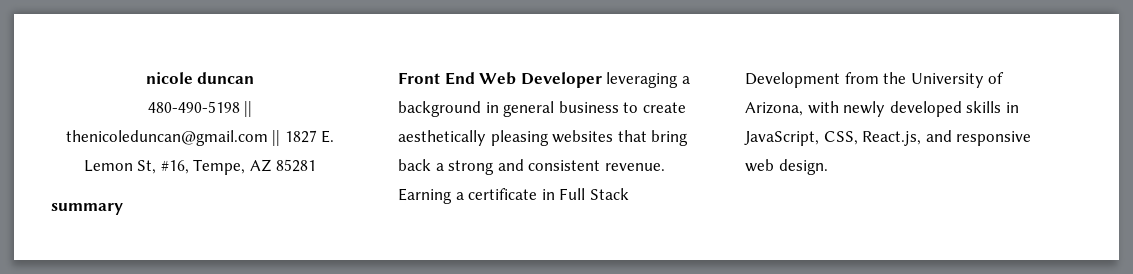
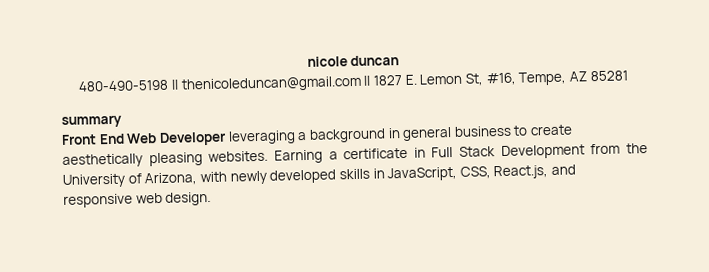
[552,130,689,146] [398,159,665,175] websites that bring back a strong and consistent revenue. -> [208,150,269,162] websites.

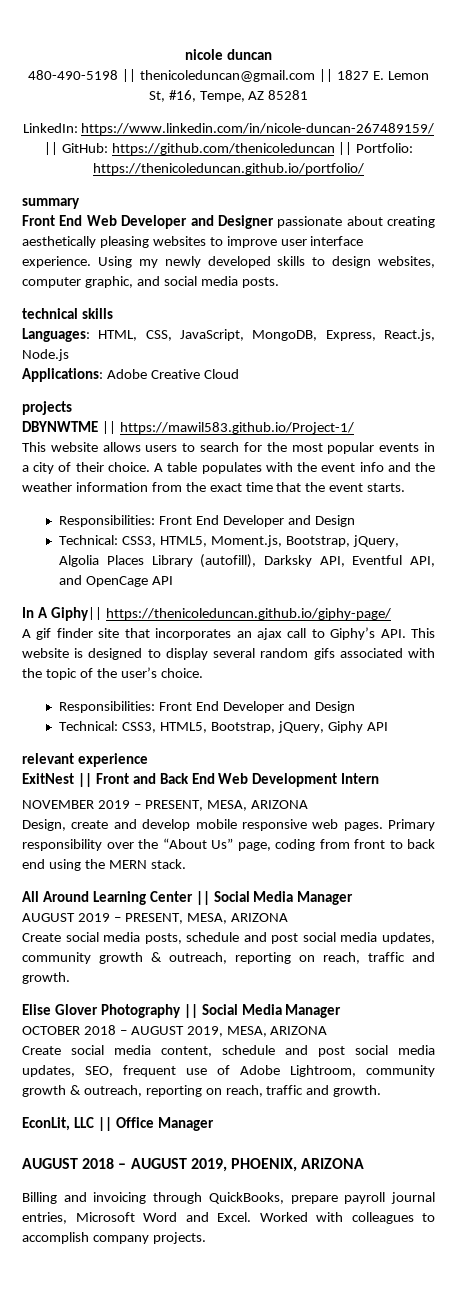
(628, 76) none -> [22,123,435,135] [43,142,414,155] [93,163,364,175] // LinkedIn: https://www.linkedin.com/in/nicole-duncan-267489159/ || GitHub: https://github.com/thenicoleduncan || Portfolio: https://thenicoleduncan.github.io/portfolio/
[227,124,574,145] [62,143,648,168] [62,164,577,188] [63,191,212,208] leveraging a background in general business to create aesthetically pleasing websites. Earning a certificate in Full Stack Development from the University of Arizona, with newly developed skills in JavaScript, CSS, React.js, and responsive web design. -> [190,215,435,229] [22,236,364,248] [22,256,435,268] [22,276,279,288] [22,308,113,319] [22,328,435,342] [22,349,69,361] [22,368,239,382] [22,401,72,415] [22,421,354,434] [22,442,435,454] [22,462,435,474] [22,482,406,492] [59,515,355,527] [59,535,399,547] [59,554,435,568] [59,575,173,587] [22,607,391,621] [22,627,436,640] [22,648,436,660] [22,667,203,680] [59,701,355,713] [59,721,388,733] [22,753,148,767] [22,773,380,787] [22,800,308,811] [22,819,435,831] [22,838,435,851] [22,859,186,871] [22,891,354,905] [22,913,288,924] [22,932,435,944] [22,952,435,964] [22,972,70,984] [22,1004,342,1018] [22,1025,328,1037] [22,1045,435,1057] [22,1065,435,1077] [22,1085,382,1097] [22,1117,214,1131] [22,1158,365,1172] [22,1192,436,1204] [22,1212,435,1224] [22,1232,206,1244] and Designer passionate about creating aesthetically pleasing websites to improve user interface experience. Using my newly developed skills to design websites, computer graphic, and social media posts. // technical skills // Languages: HTML, CSS, JavaScript, MongoDB, Express, React.js, Node.js // Applications: Adobe Creative Cloud // projects // DBYNWTME || https://mawil583.github.io/Project-1/ // This website allows users to search for the most popular events in a city of their choice. A table populates with the event info and the weather information from the exact time that the event starts. // Responsibilities: Front End Developer and Design // Technical: CSS3, HTML5, Moment.js, Bootstrap, jQuery, Algolia Places Library (autofill), Darksky API, Eventful API, and OpenCage API // In A Giphy|| https://thenicoleduncan.github.io/giphy-page/ // A gif finder site that incorporates an ajax call to Giphy’s API. This website is designed to display several random gifs associated with the topic of the user’s choice. // Responsibilities: Front End Developer and Design // Technical: CSS3, HTML5, Bootstrap, jQuery, Giphy API // relevant experience // ExitNest || Front and Back End Web Development Intern // NOVEMBER 2019 – PRESENT, MESA, ARIZONA // Design, create and develop mobile responsive web pages. Primary responsibility over the “About Us” page, coding from front to back end using the MERN stack. // All Around Learning Center || Social Media Manager // AUGUST 2019 – PRESENT, MESA, ARIZONA // Create social media posts, schedule and post social media updates, community growth & outreach, reporting on reach, traffic and growth. // Elise Glover Photography || Social Media Manager // OCTOBER 2018 – AUGUST 2019, MESA, ARIZONA // Create social media content, schedule and post social media updates, SEO, frequent use of Adobe Lightroom, community growth & outreach, reporting on reach, traffic and growth. // EconLit, LLC || Office Manager // AUGUST 2018 – AUGUST 2019, PHOENIX, ARIZONA // Billing and invoicing through QuickBooks, prepare payroll journal entries, Microsoft Word and Excel. Worked with colleagues to accomplish company projects.

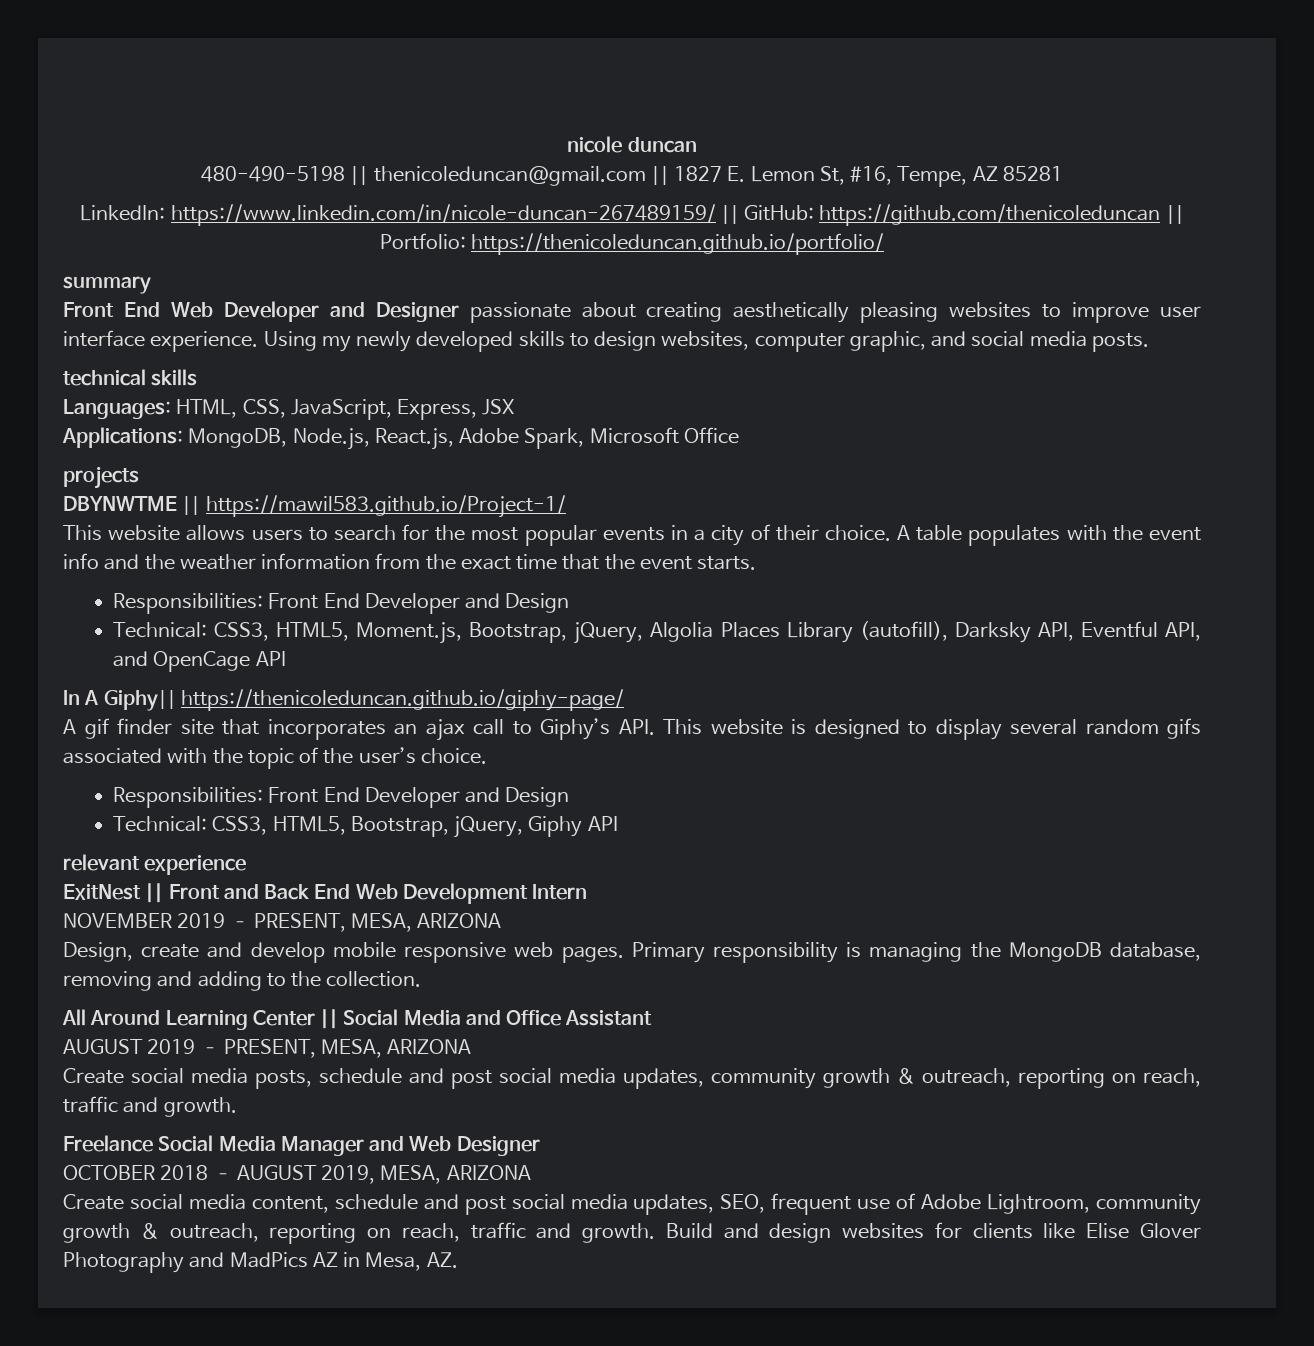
[252,329,435,341] [22,349,69,361] [22,368,239,382] MongoDB, Express, React.js, Node.js // Applications: Adobe Creative Cloud -> [397,399,515,420] [62,427,739,450] Express, JSX // Applications: MongoDB, Node.js, React.js, Adobe Spark, Microsoft Office
[106,838,435,851] [22,859,186,871] over the “About Us” page, coding from front to back end using the MERN stack. -> [846,942,1202,962] [63,971,422,991] is managing the MongoDB database, removing and adding to the collection.
[297,891,354,905] Manager -> [465,1010,653,1026] and Office Assistant
[22,1004,342,1018] Elise Glover Photography || Social Media Manager -> [63,1135,540,1156] Freelance Social Media Manager and Web Designer
[22,1117,214,1131] [22,1158,365,1172] [22,1192,436,1204] [22,1212,435,1224] [22,1232,206,1244] // EconLit, LLC || Office Manager // AUGUST 2018 – AUGUST 2019, PHOENIX, ARIZONA // Billing and invoicing through QuickBooks, prepare payroll journal entries, Microsoft Word and Excel. Worked with colleagues to accomplish company projects. -> [665,1222,1202,1243] [63,1252,458,1273] Build and design websites for clients like Elise Glover Photography and MadPics AZ in Mesa, AZ.

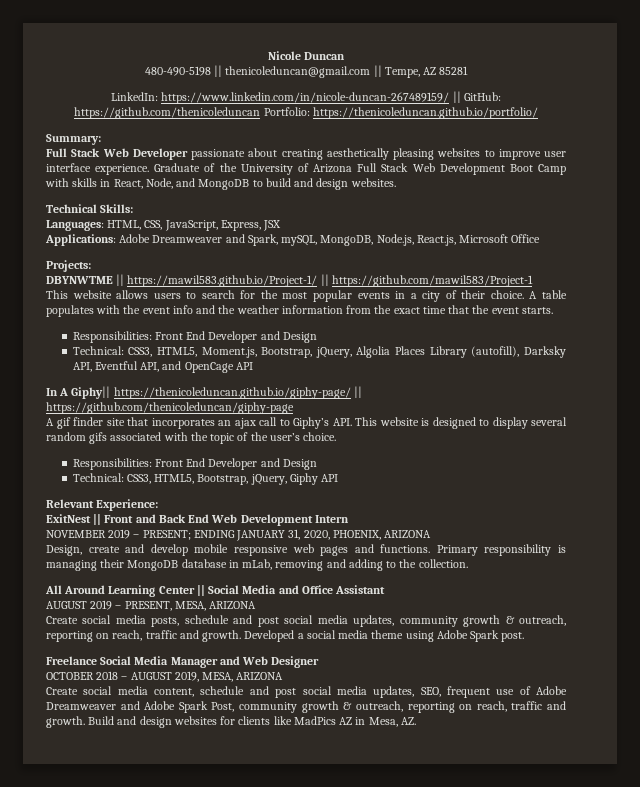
[567,136,697,153] nicole duncan -> [267,51,346,60] Nicole Duncan
[674,166,893,185] 1827 E. Lemon St, #16, -> (382, 71) none
[1165,205,1184,224] || -> (261, 113) none
[63,276,151,294] [63,301,459,322] summary // Front End Web Developer and Designer -> [46,134,101,145] [46,148,188,160] Summary: // Full Stack Web Developer
[263,331,1149,352] [63,369,198,386] Using my newly developed skills to design websites, computer graphic, and social media posts. // technical skills -> [154,163,566,175] [45,178,396,190] [46,204,134,213] Graduate of the University of Arizona Full Stack Web Development Boot Camp with skills in React, Node, and MongoDB to build and design websites. // Technical Skills:
(183, 437) none -> [119,234,318,246] Adobe Dreamweaver and Spark, mySQL,
[459,428,585,449] Adobe Spark, -> (456, 240) none
[63,466,139,489] projects -> [46,260,91,272] Projects:
(566, 506) none -> [320,274,533,287] || https://github.com/mawil583/Project-1
(624, 700) none -> [353,386,362,398] [46,402,294,414] || https://github.com/thenicoleduncan/giphy-page
[63,854,247,875] relevant experience -> [46,499,159,511] Relevant Experience:
[253,913,413,932] PRESENT, MESA, -> [142,529,381,541] PRESENT; ENDING JANUARY 31, 2020, PHOENIX,
[561,946,624,963] pages. -> [320,544,431,556] pages and functions.
[970,942,1202,962] the MongoDB database, -> [100,559,273,571] their MongoDB database in mLab,
(237, 1107) none -> [244,630,525,642] Developed a social media theme using Adobe Spark post.
[987,1194,1091,1214] Lightroom, -> [46,701,235,713] Dreamweaver and Adobe Spark Post,
[1086,1223,1202,1239] [63,1252,225,1273] Elise Glover Photography and -> (292, 720) none

